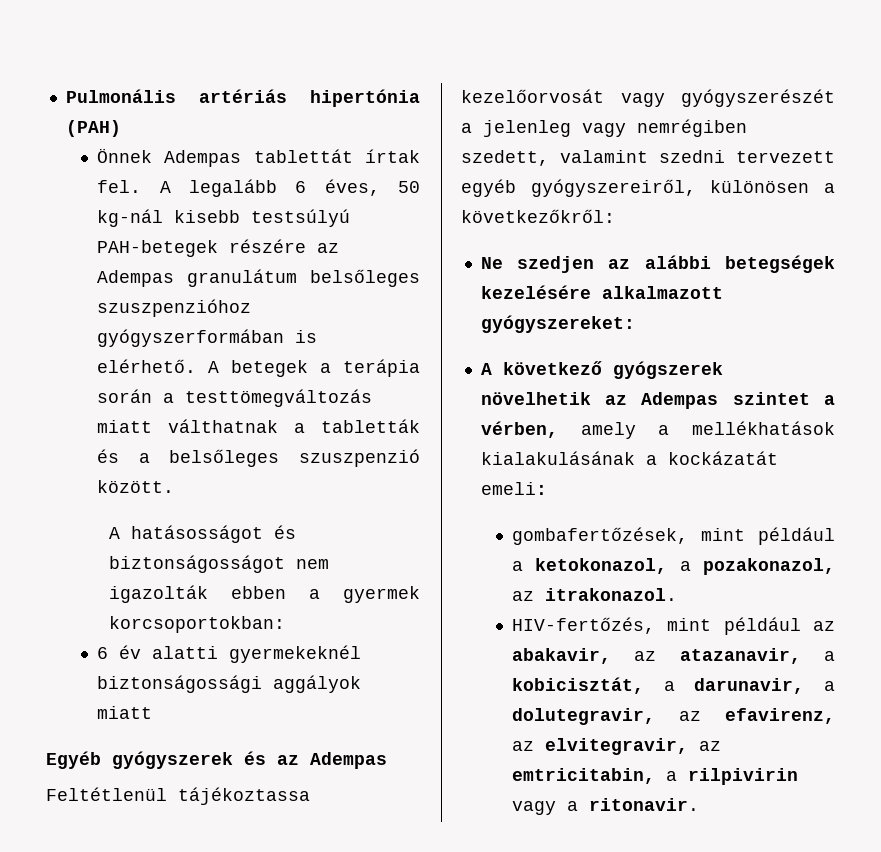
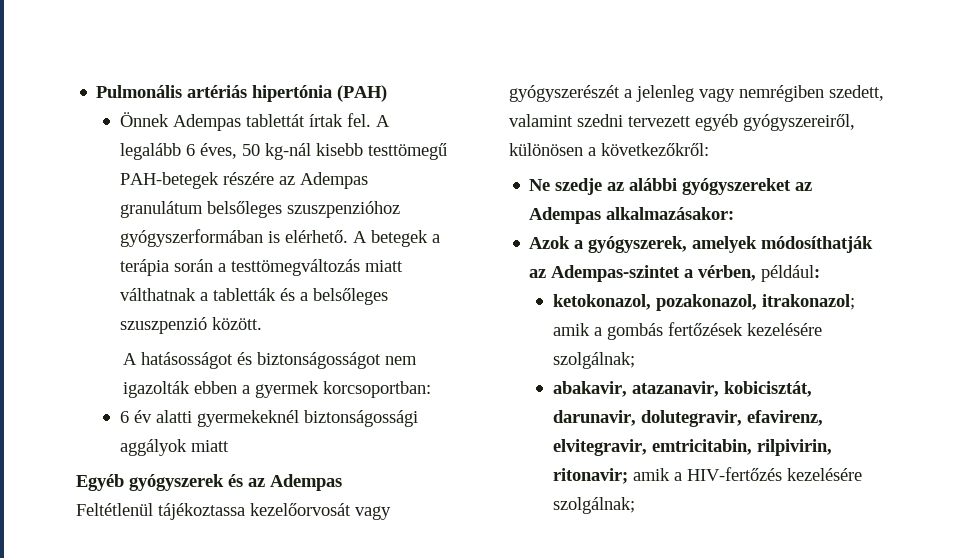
[251,209,351,227] testsúlyú -> [367,143,447,160] testtömegű
[108,616,285,633] korcsoportokban: -> [322,381,431,398] korcsoportban:
[517,256,595,273] szedjen -> [555,178,603,195] szedje
[725,255,835,273] [480,285,723,299] [480,315,635,333] [480,361,723,379] [480,392,835,409] [480,421,835,439] [480,451,778,465] [480,482,547,495] [512,527,835,545] [512,558,835,575] [512,588,678,601] [512,617,835,635] [512,648,835,664] [512,677,835,694] [512,708,835,725] [512,738,722,755] [512,768,799,785] [512,798,700,815] betegségek kezelésére alkalmazott gyógyszereket: // A következő gyógszerek növelhetik az Adempas szintet a vérben, amely a mellékhatások kialakulásának a kockázatát emeli: // gombafertőzések, mint például a ketokonazol, a pozakonazol, az itrakonazol. // HIV-fertőzés, mint például az abakavir, az atazanavir, a kobicisztát, a darunavir, a dolutegravir, az efavirenz, az elvitegravir, az emtricitabin, a rilpivirin vagy a ritonavir. -> [682,178,813,195] [529,207,735,224] [529,236,874,253] [529,265,821,282] [552,294,855,311] [552,322,822,340] [552,352,635,369] [552,381,812,397] [552,410,823,427] [552,439,832,456] [552,467,862,484] [552,497,635,514] gyógyszereket az Adempas alkalmazásakor: // Azok a gyógyszerek, amelyek módosíthatják az Adempas-szintet a vérben, például: // ketokonazol, pozakonazol, itrakonazol; amik a gombás fertőzések kezelésére szolgálnak; // abakavir, atazanavir, kobicisztát, darunavir, dolutegravir, efavirenz, elvitegravir, emtricitabin, rilpivirin, ritonavir; amik a HIV-fertőzés kezelésére szolgálnak;

